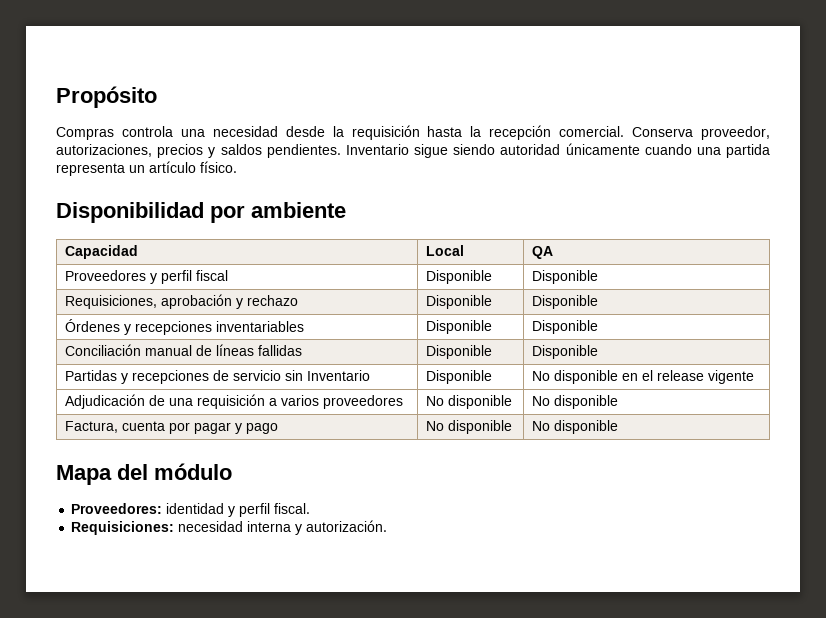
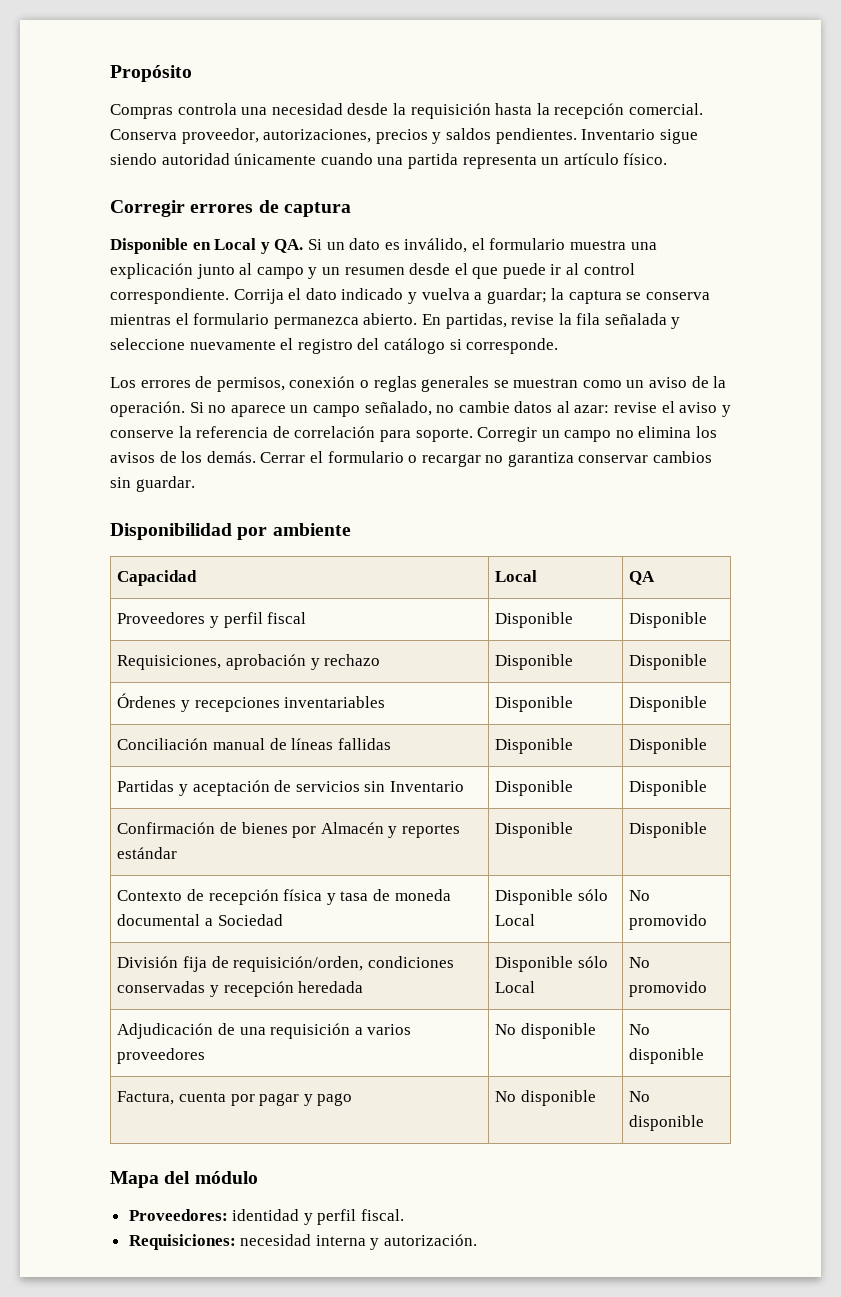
(237, 167) none -> [110,200,351,217] [110,238,657,254] [110,263,635,279] [110,288,711,304] [110,313,681,329] [110,338,559,354] [110,376,727,392] [110,401,731,417] [110,426,718,442] [110,451,713,467] [110,476,195,492] // Corregir errores de captura // Disponible en Local y QA. Si un dato es inválido, el formulario muestra una explicación junto al campo y un resumen desde el que puede ir al control correspondiente. Corrija el dato indicado y vuelva a guardar; la captura se conserva mientras el formulario permanezca abierto. En partidas, revise la fila señalada y seleccione nuevamente el registro del catálogo si corresponde. // Los errores de permisos, conexión o reglas generales se muestran como un aviso de la operación. Si no aparece un campo señalado, no cambie datos al azar: revise el aviso y conserve la referencia de correlación para soporte. Corregir un campo no elimina los avisos de los demás. Cerrar el formulario o recargar no garantiza conservar cambios sin guardar.
[131,370,281,384] recepciones de servicio -> [192,780,360,796] aceptación de servicios
[531,370,754,384] No disponible en el release vigente -> [629,780,708,796] [117,822,461,838] [117,847,178,859] [495,822,574,838] [629,822,708,838] [117,889,451,905] [117,914,283,926] [495,889,609,905] [495,914,536,926] [629,890,651,901] [629,914,708,930] [117,956,454,972] [117,981,364,997] [495,956,609,972] [495,981,536,993] [629,957,651,968] [629,981,708,997] Disponible // Confirmación de bienes por Almacén y reportes estándar | Disponible | Disponible // Contexto de recepción física y tasa de moneda documental a Sociedad | Disponible sólo Local | No promovido // División fija de requisición/orden, condiciones conservadas y recepción heredada | Disponible sólo Local | No promovido

